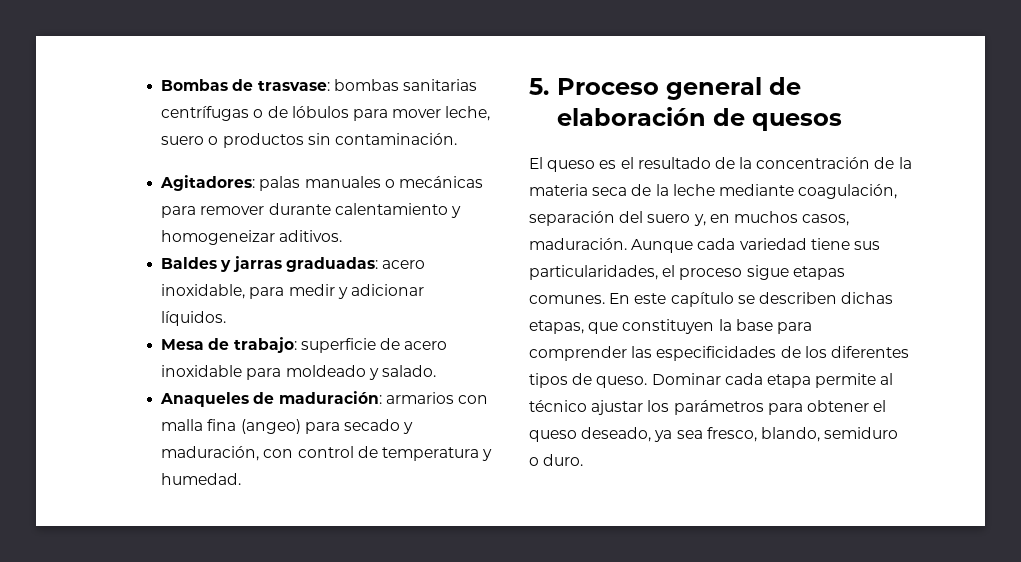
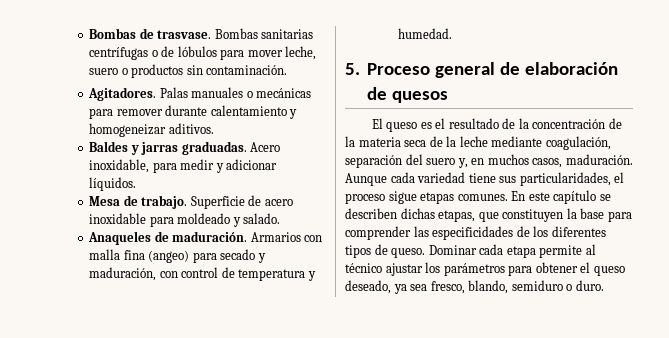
[257,79,399,91] trasvase: bombas -> [157,28,258,39] trasvase. Bombas
[160,175,301,191] Agitadores: palas -> [88,87,188,101] Agitadores. Palas
[285,257,426,272] graduadas: acero -> [181,141,281,155] graduadas. Acero
[233,337,376,353] trabajo: superficie -> [141,195,245,209] trabajo. Superficie
[278,391,454,404] maduración: armarios -> [172,231,301,242] maduración. Armarios

